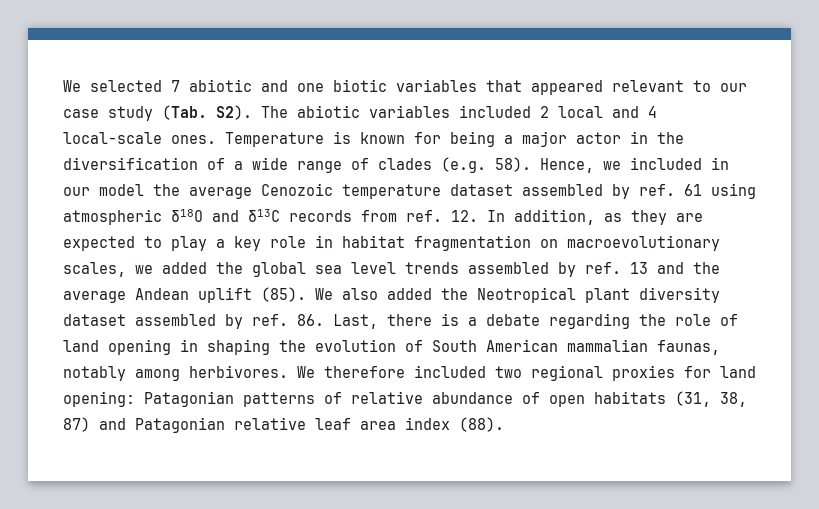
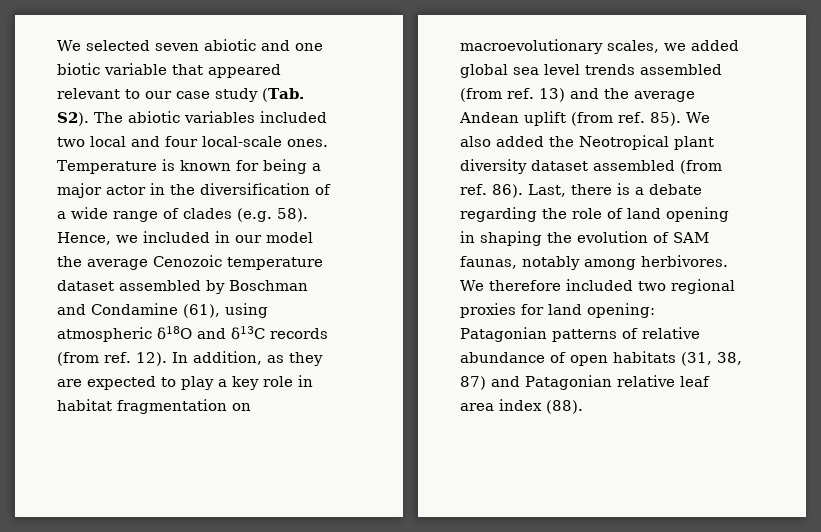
[171,80,180,92] 7 -> [154,43,199,51] seven
[396,79,477,92] variables -> [104,63,167,75] variable
[540,106,549,118] 2 -> [57,137,85,147] two
[648,106,657,118] 4 -> [165,136,198,147] four
[639,184,702,196] ref. 61 -> [229,280,308,291] [57,303,220,318] Boschman and Condamine (61),
[361,210,478,222] from ref. 12. -> [57,352,167,366] (from ref. 12).
[216,262,243,274] the -> (739, 45) none
[558,262,648,277] by ref. 13 -> [460,88,565,102] (from ref. 13)
[261,287,306,302] (85). -> [571,112,681,126] (from ref. 85).
[225,314,324,329] by ref. 86. -> [680,160,722,174] [460,184,523,198] (from ref. 86).
[432,339,648,352] South American mammalian -> [673,232,709,243] SAM

